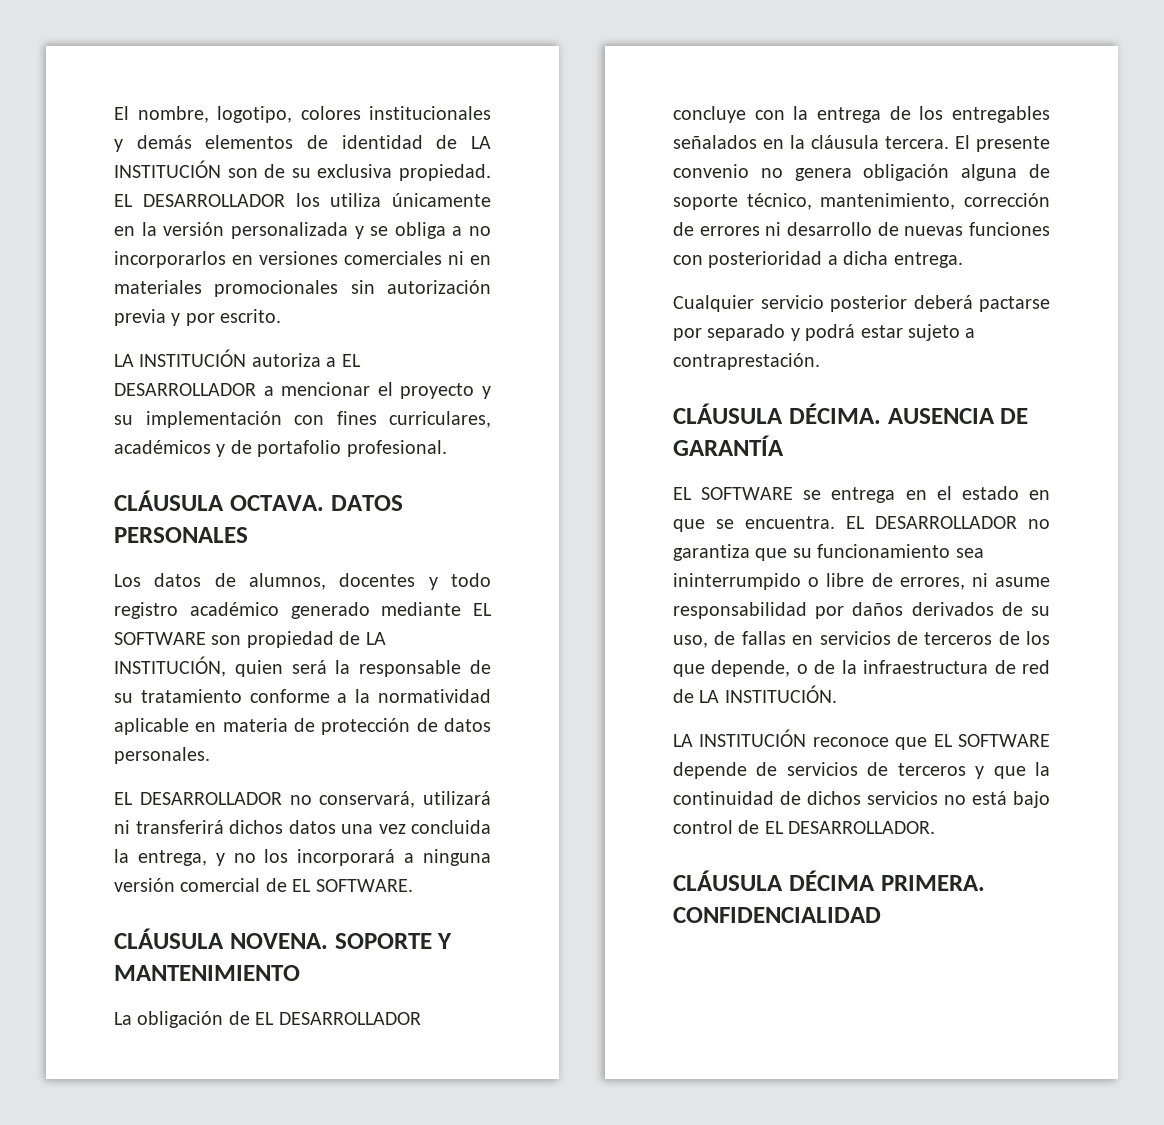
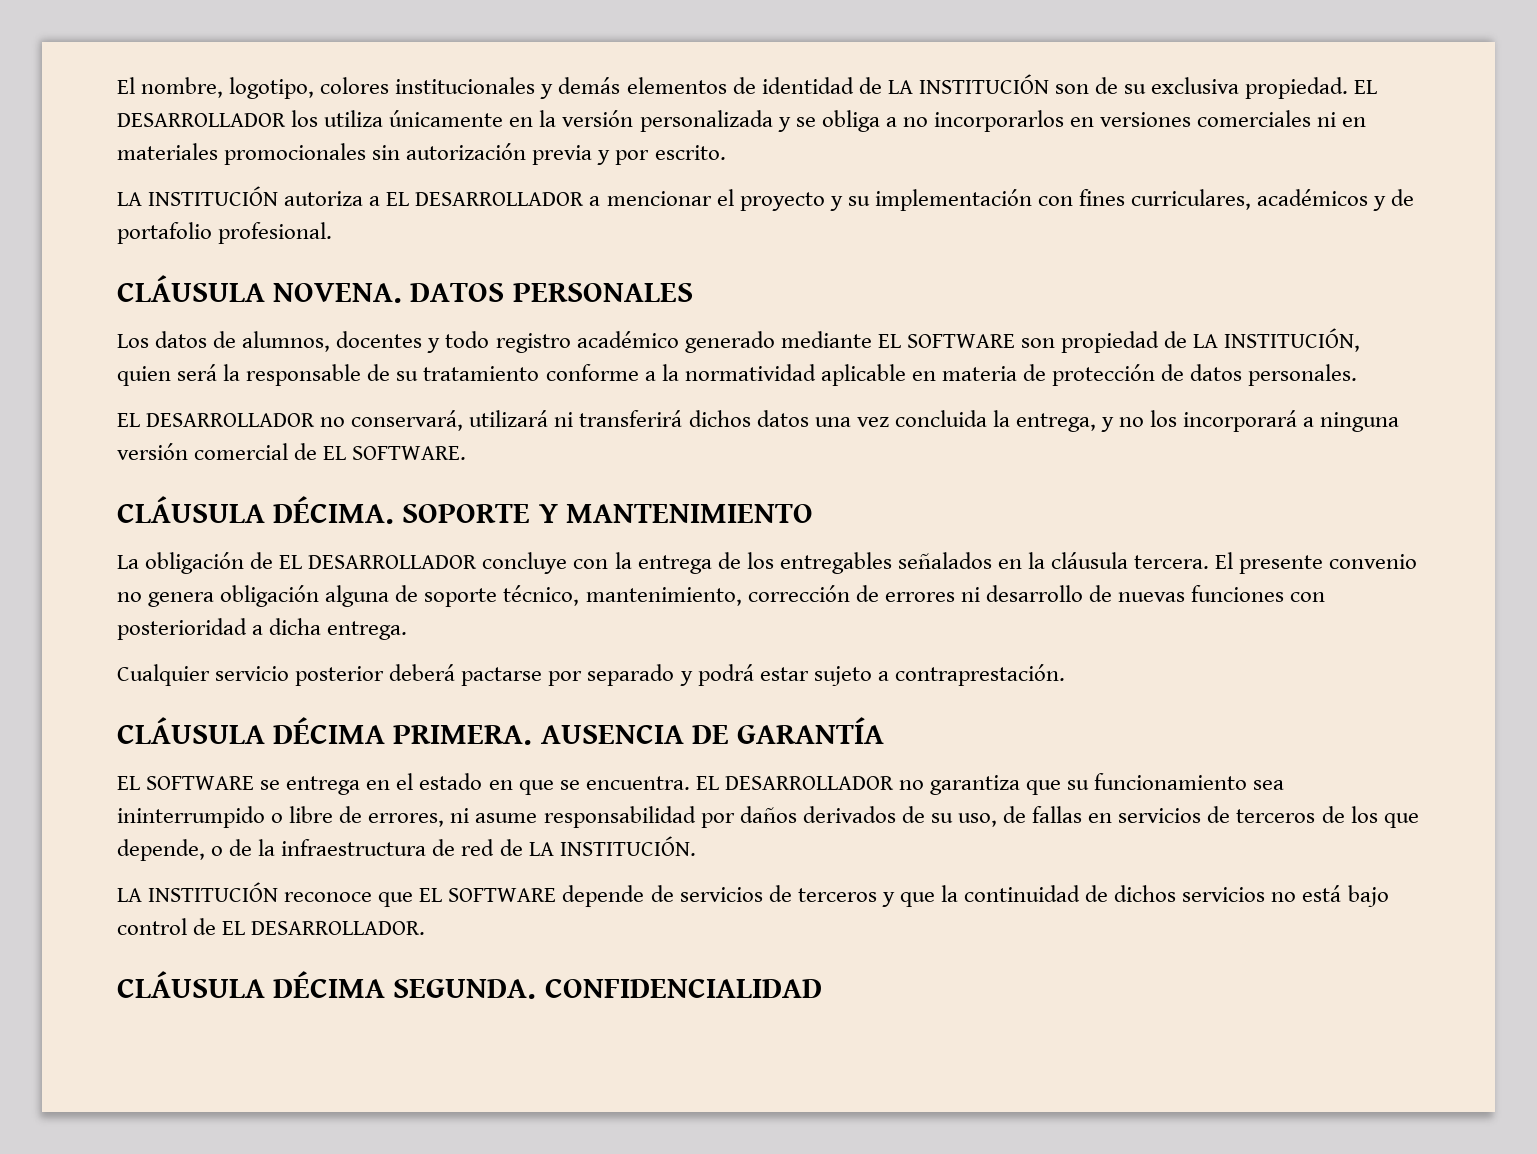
[229,495,324,511] OCTAVA. -> [273,283,403,303] NOVENA.
[229,933,328,949] NOVENA. -> [273,496,395,524] DÉCIMA.
[788,403,881,424] DÉCIMA. -> [273,717,533,745] DÉCIMA PRIMERA.
[880,875,985,891] PRIMERA. -> [393,979,537,999] SEGUNDA.

